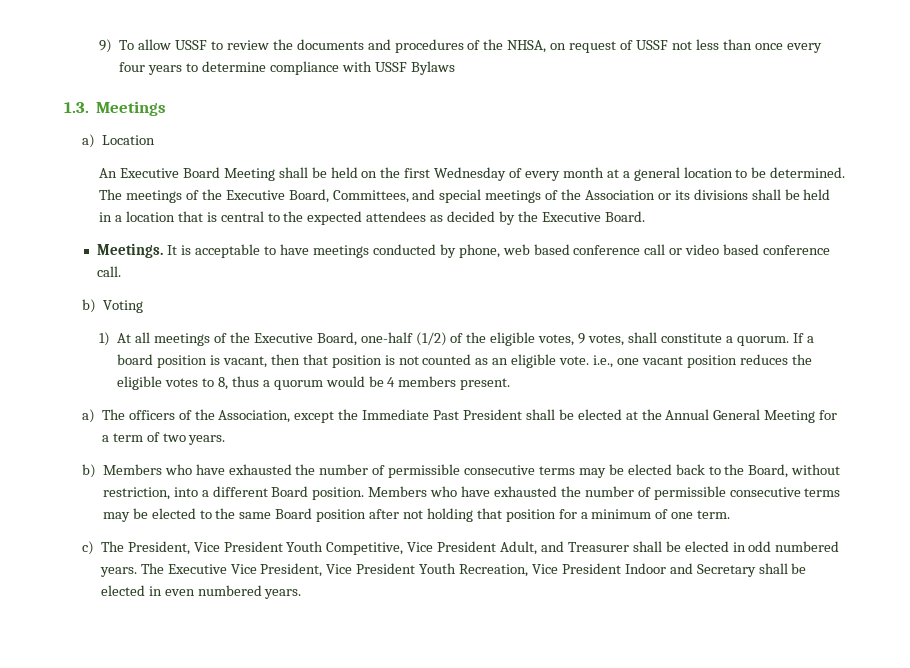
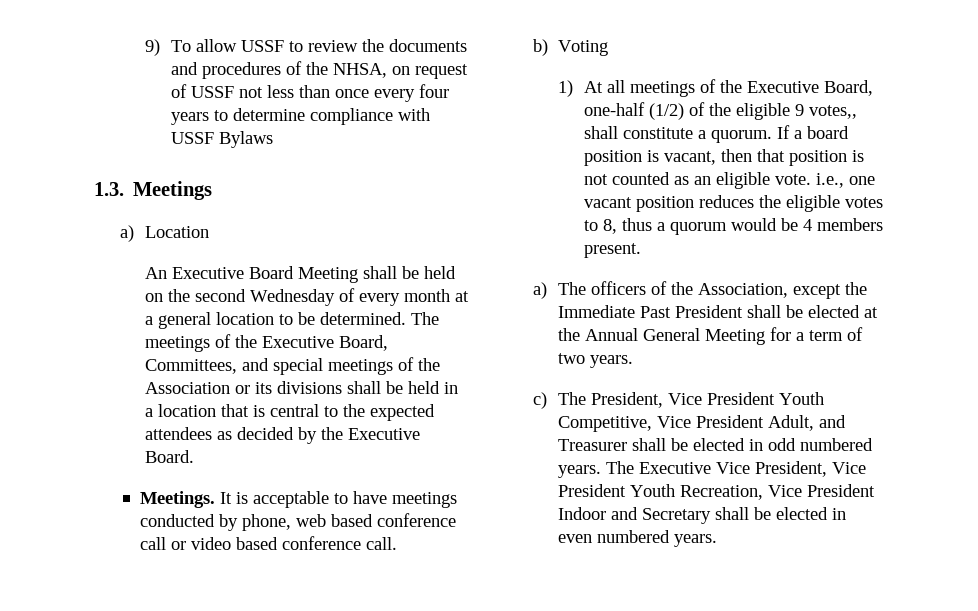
[404,168,431,178] first -> [195,289,247,302] second
[538,333,625,346] votes, 9 votes, -> [795,104,858,119] 9 votes,,
[81,464,841,478] [102,486,841,500] [102,508,731,522] // b) Members who have exhausted the number of permissible consecutive terms may be elected back to the Board, without restriction, into a different Board position. Members who have exhausted the number of permissible consecutive terms may be elected to the same Board position after not holding that position for a minimum of one term. -> (634, 361) none

